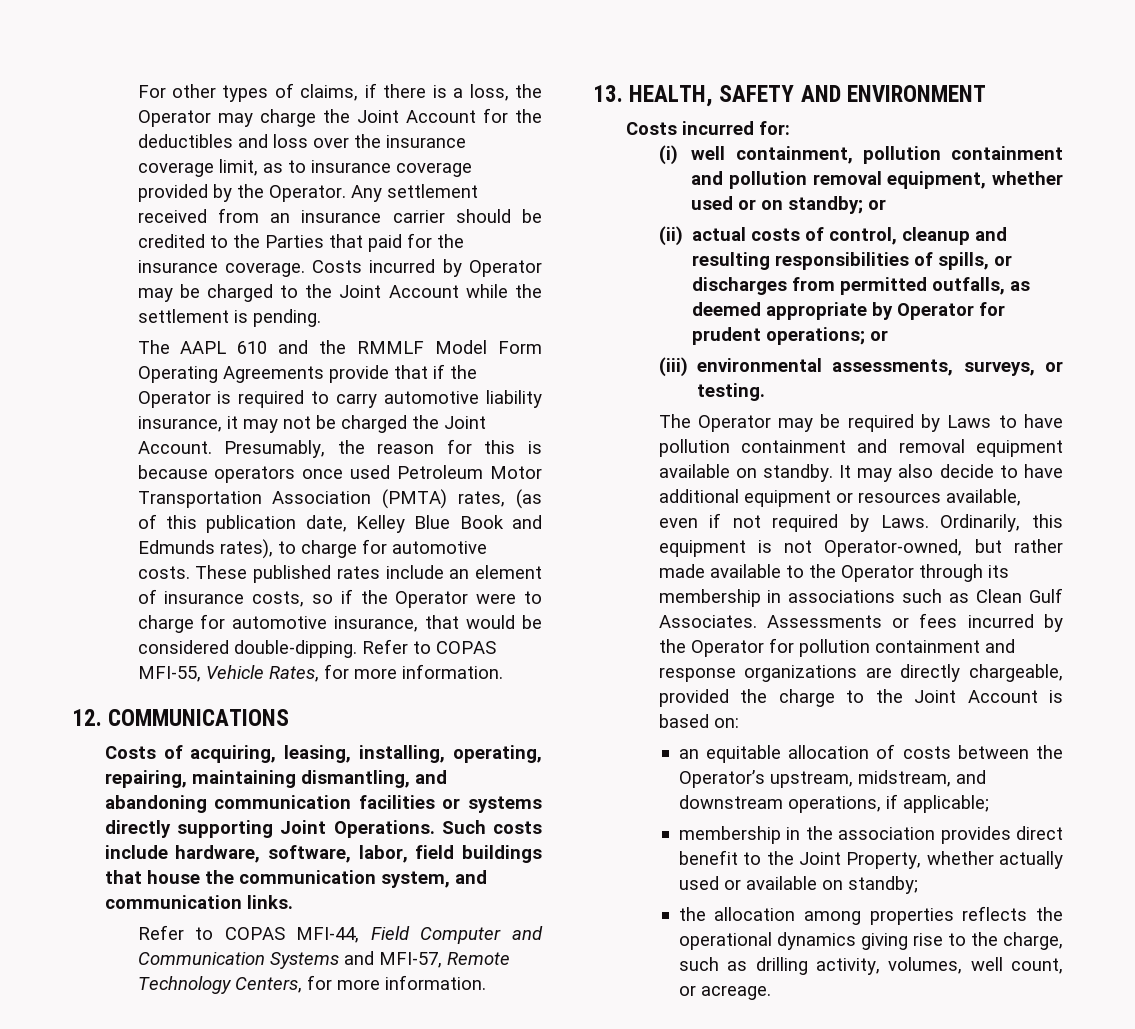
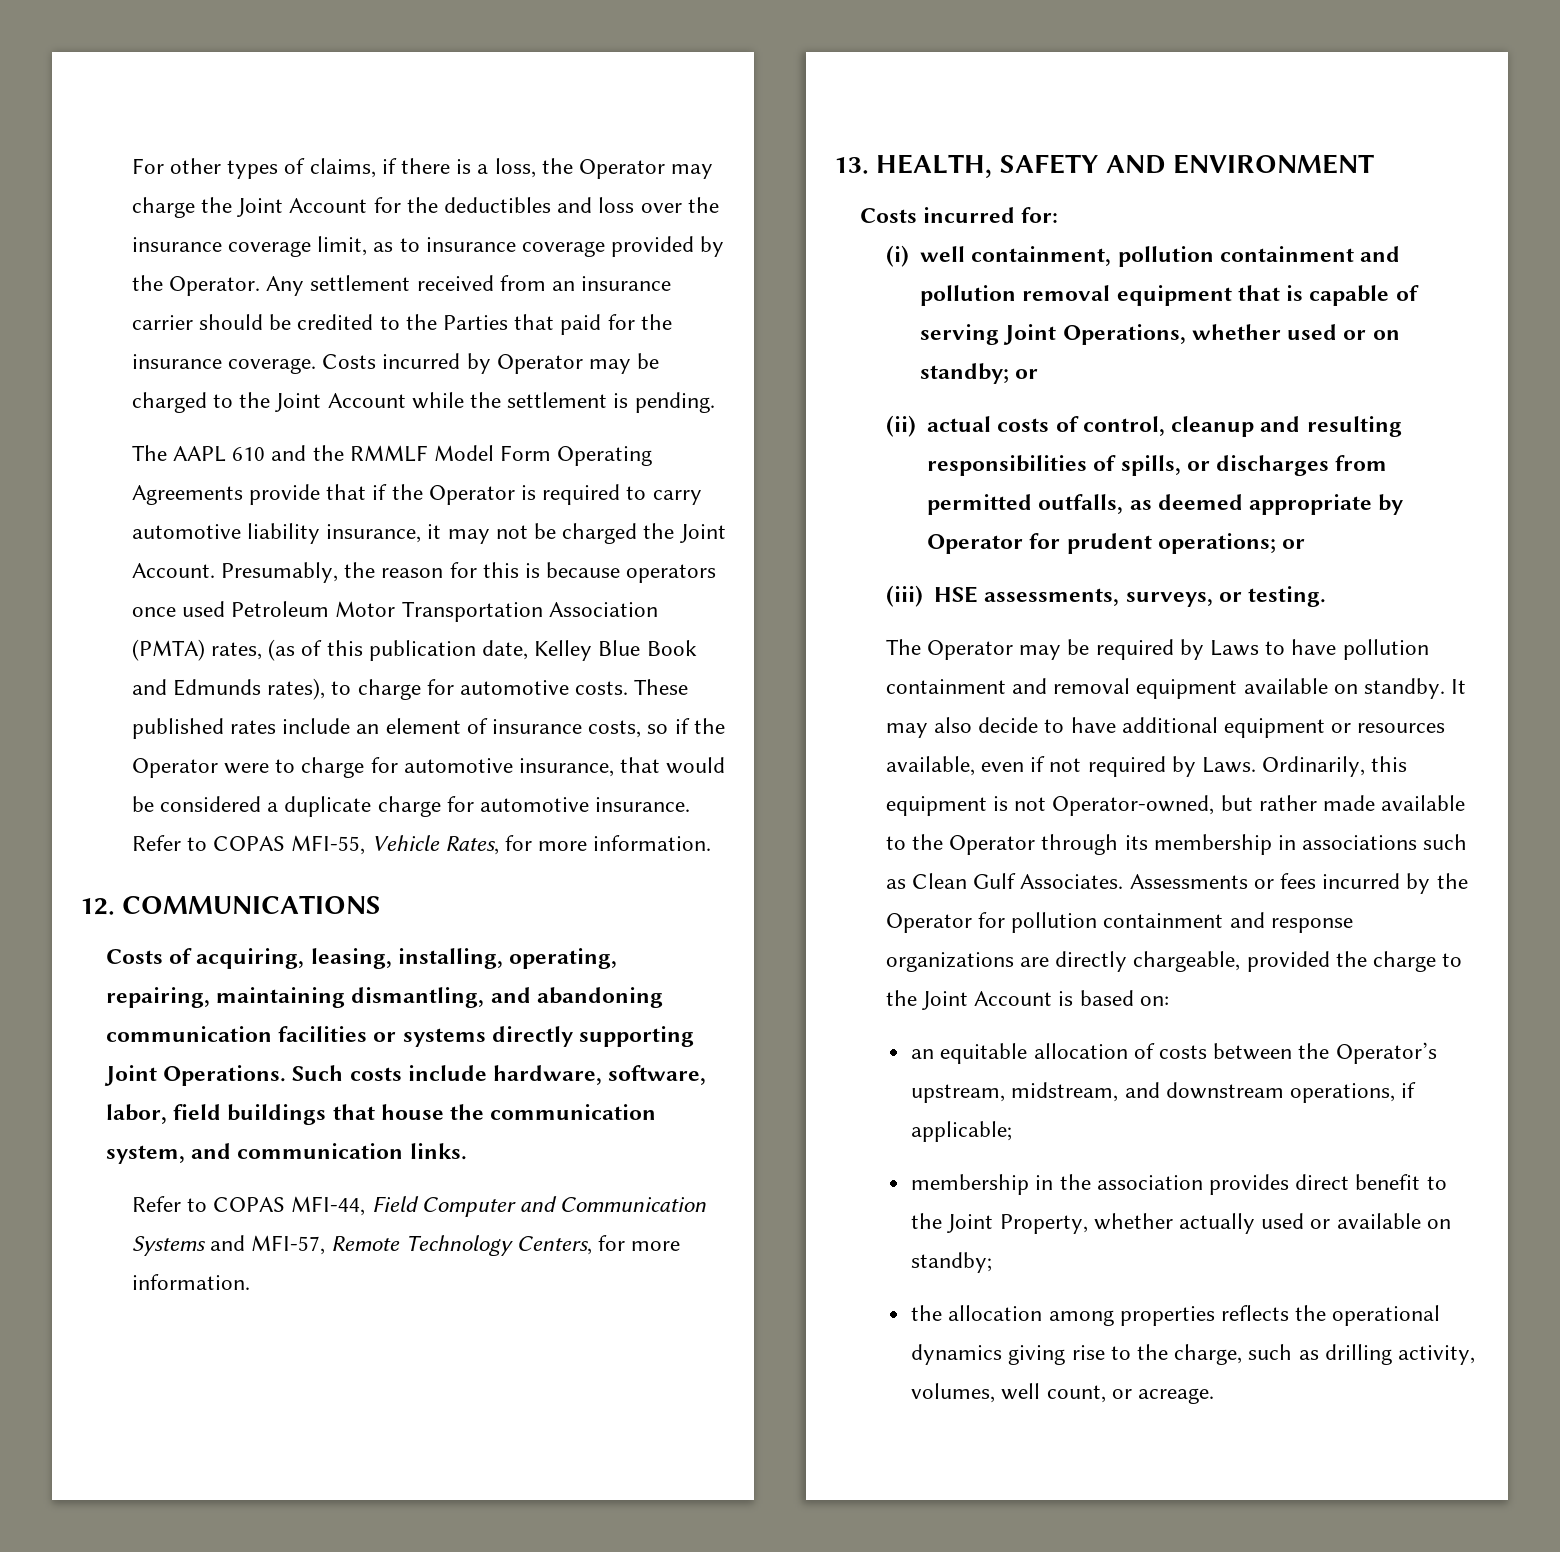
[233,640,357,658] double-dipping. -> [267,796,691,817] a duplicate charge for automotive insurance.
[887,171,987,189] equipment, -> [1116,285,1419,306] [920,324,1186,345] equipment that is capable of serving Joint Operations,
[696,358,822,372] environmental -> [934,586,979,603] HSE

